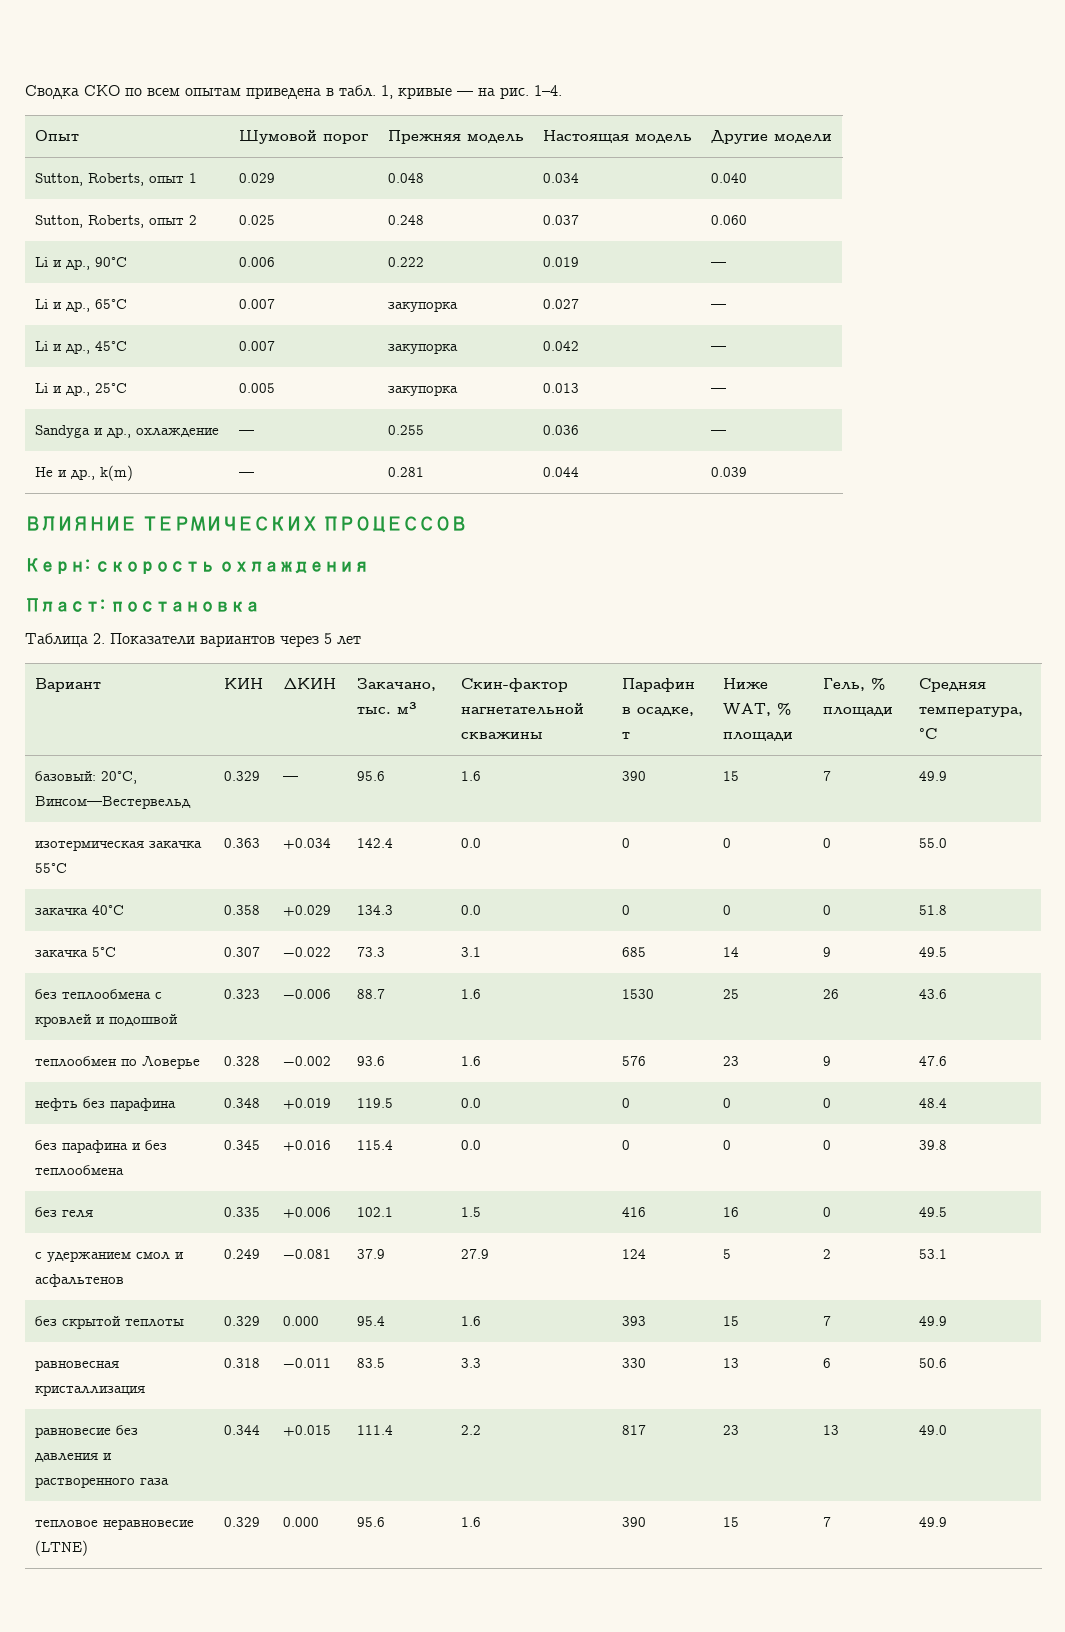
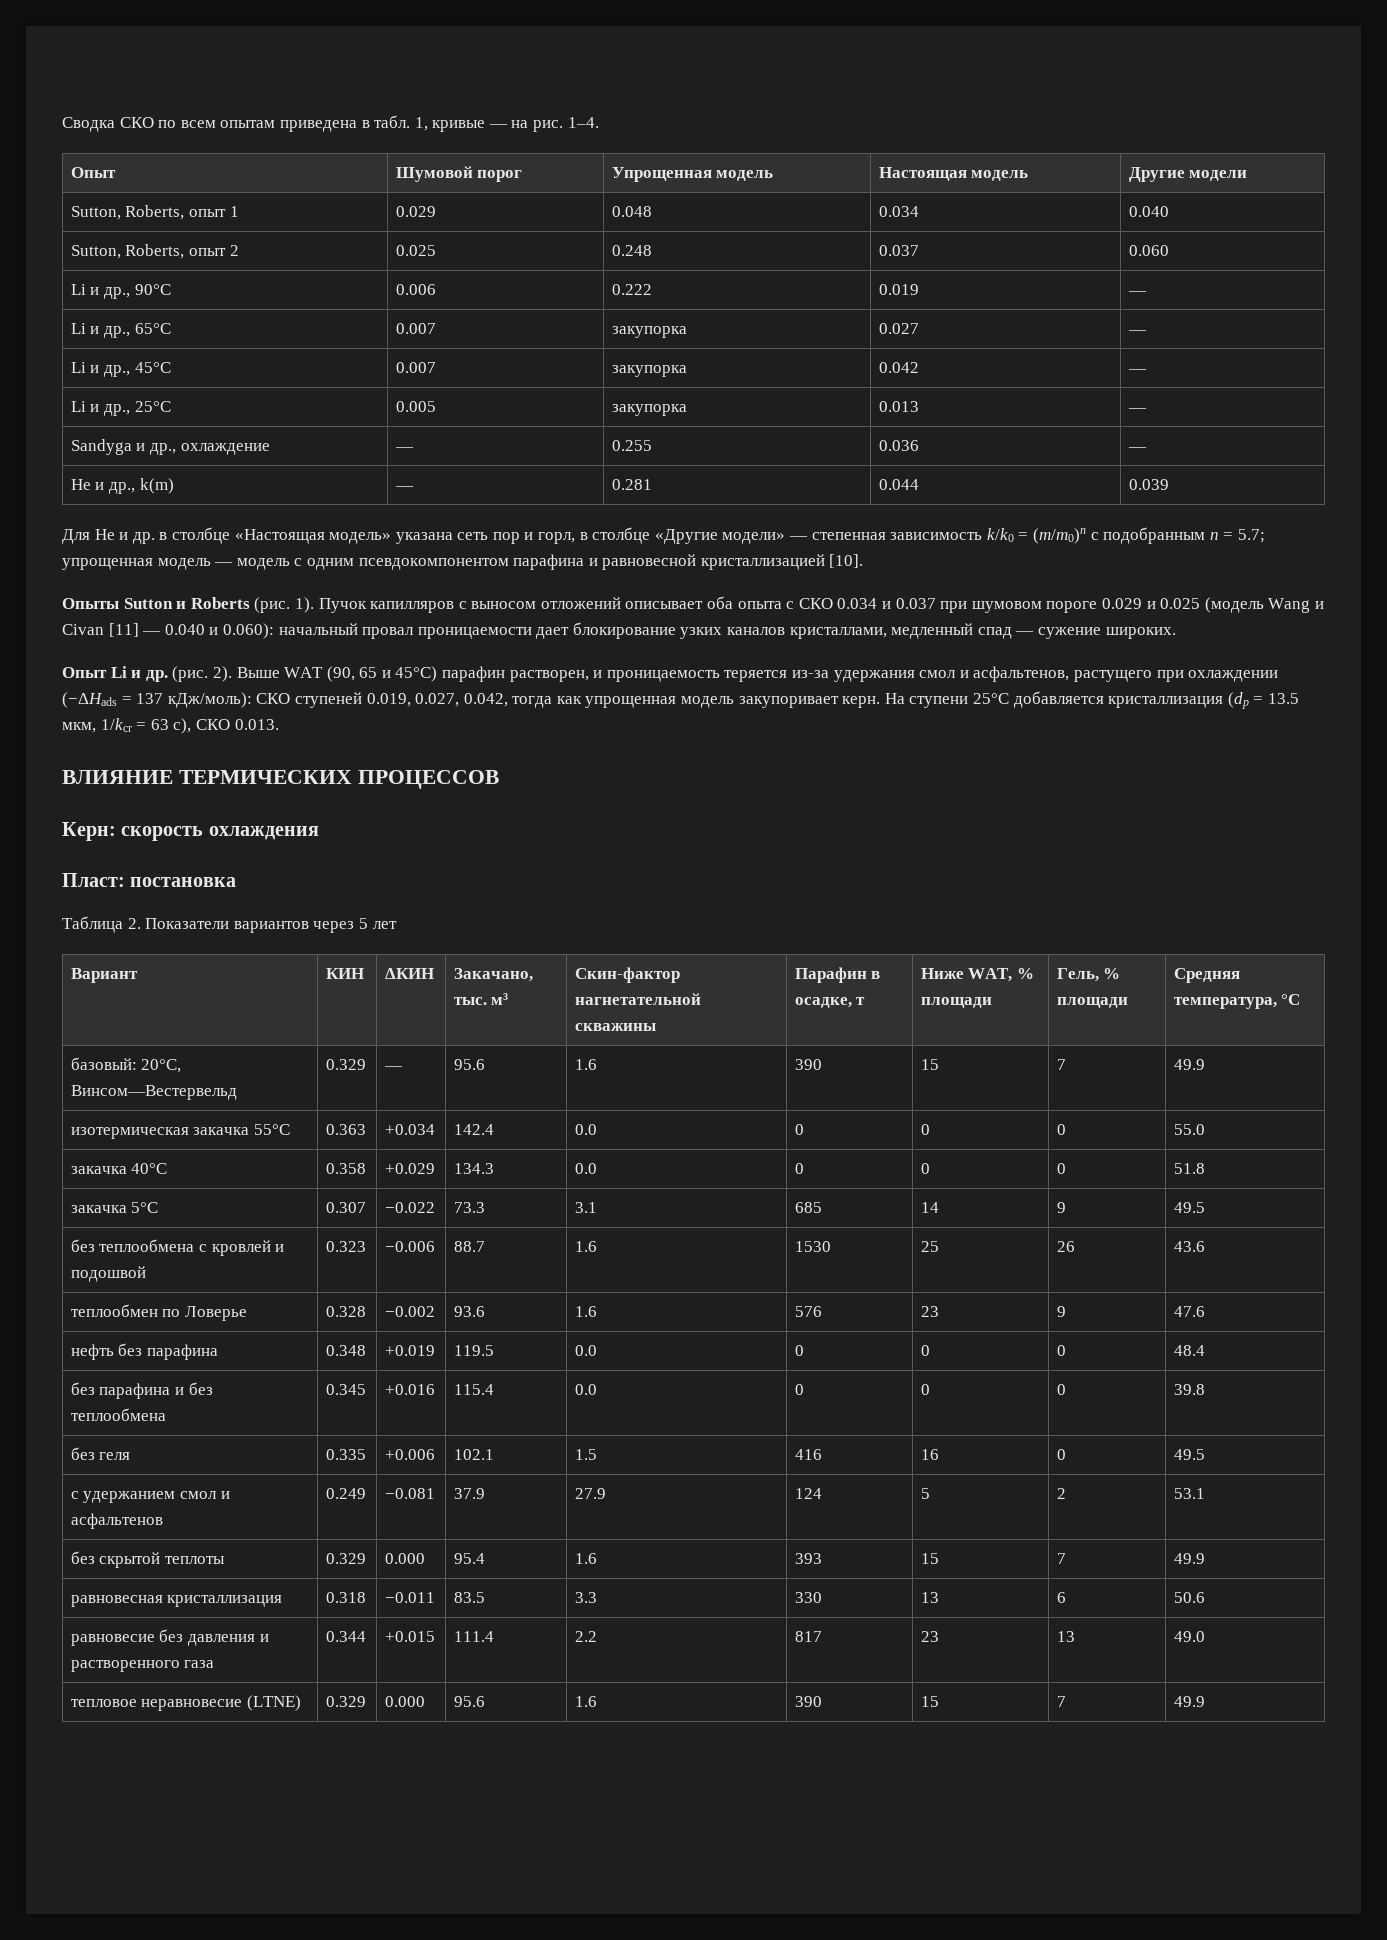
[387,130,461,144] Прежняя -> [611,167,712,182] Упрощенная
(747, 472) none -> [62,527,1265,544] [62,554,864,570] [62,596,1324,613] [62,622,1176,639] [62,666,1279,682] [62,691,1299,709] [62,718,279,734] // Для He и др. в столбце «Настоящая модель» указана сеть пор и горл, в столбце «Другие модели» — степенная зависимость k/k0 = (m/m0)n с подобранным n = 5.7; упрощенная модель — модель с одним псевдокомпонентом парафина и равновесной кристаллизацией [10]. // Опыты Sutton и Roberts (рис. 1). Пучок капилляров с выносом отложений описывает оба опыта с СКО 0.034 и 0.037 при шумовом пороге 0.029 и 0.025 (модель Wang и Civan [11] — 0.040 и 0.060): начальный провал проницаемости дает блокирование узких каналов кристаллами, медленный спад — сужение широких. // Опыт Li и др. (рис. 2). Выше WAT (90, 65 и 45°C) парафин растворен, и проницаемость теряется из-за удержания смол и асфальтенов, растущего при охлаждении (−ΔHads = 137 кДж/моль): СКО ступеней 0.019, 0.027, 0.042, тогда как упрощенная модель закупоривает керн. На ступени 25°C добавляется кристаллизация (dp = 13.5 мкм, 1/kcr = 63 с), СКО 0.013.

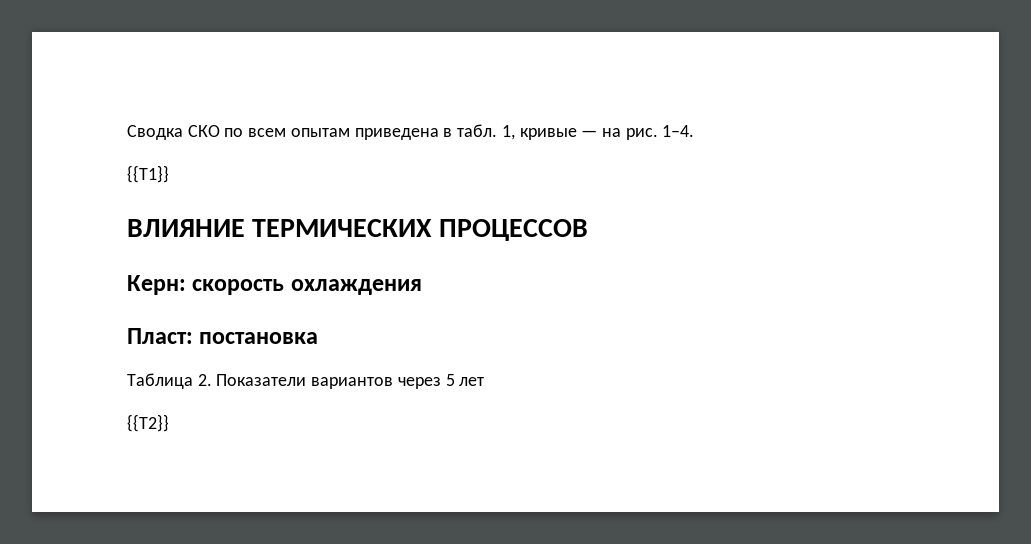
[70,167,116,178] [395,166,523,182] [611,167,774,182] [878,167,1029,181] [1128,167,1248,182] [70,205,239,220] [395,206,436,217] [611,206,652,217] [878,206,919,217] [1128,206,1169,217] [70,244,239,259] [395,245,436,256] [611,245,652,256] [878,245,919,256] [1128,245,1169,256] [70,284,171,299] [395,284,436,295] [611,284,652,295] [878,284,919,295] [1127,291,1147,295] [70,323,171,338] [395,323,436,334] [611,326,687,338] [878,323,919,334] [1127,330,1147,334] [70,362,171,377] [395,362,436,373] [611,365,687,377] [878,362,919,373] [1127,369,1147,373] [70,401,171,416] [395,401,436,412] [611,404,687,416] [878,401,919,412] [1127,408,1147,412] [70,439,270,455] [394,447,414,451] [611,440,652,451] [878,440,919,451] [1127,447,1147,451] [70,478,174,494] [394,486,414,490] [611,479,652,490] [878,479,919,490] [1128,479,1169,490] [62,527,1265,544] [62,554,864,570] [62,596,1324,613] [62,622,1176,639] [62,666,1279,682] [62,691,1299,709] [62,718,279,734] // Опыт | Шумовой порог | Упрощенная модель | Настоящая модель | Другие модели // Sutton, Roberts, опыт 1 | 0.029 | 0.048 | 0.034 | 0.040 // Sutton, Roberts, опыт 2 | 0.025 | 0.248 | 0.037 | 0.060 // Li и др., 90°C | 0.006 | 0.222 | 0.019 | — // Li и др., 65°C | 0.007 | закупорка | 0.027 | — // Li и др., 45°C | 0.007 | закупорка | 0.042 | — // Li и др., 25°C | 0.005 | закупорка | 0.013 | — // Sandyga и др., охлаждение | — | 0.255 | 0.036 | — // He и др., k(m) | — | 0.281 | 0.044 | 0.039 // Для He и др. в столбце «Настоящая модель» указана сеть пор и горл, в столбце «Другие модели» — степенная зависимость k/k0 = (m/m0)n с подобранным n = 5.7; упрощенная модель — модель с одним псевдокомпонентом парафина и равновесной кристаллизацией [10]. // Опыты Sutton и Roberts (рис. 1). Пучок капилляров с выносом отложений описывает оба опыта с СКО 0.034 и 0.037 при шумовом пороге 0.029 и 0.025 (модель Wang и Civan [11] — 0.040 и 0.060): начальный провал проницаемости дает блокирование узких каналов кристаллами, медленный спад — сужение широких. // Опыт Li и др. (рис. 2). Выше WAT (90, 65 и 45°C) парафин растворен, и проницаемость теряется из-за удержания смол и асфальтенов, растущего при охлаждении (−ΔHads = 137 кДж/моль): СКО ступеней 0.019, 0.027, 0.042, тогда как упрощенная модель закупоривает керн. На ступени 25°C добавляется кристаллизация (dp = 13.5 мкм, 1/kcr = 63 с), СКО 0.013. -> [127,165,169,183] // {{T1}}
[70,968,138,983] [325,968,364,979] [384,968,434,979] [453,968,533,982] [453,993,509,1005] [574,967,680,983] [574,993,701,1005] [574,1023,656,1031] [794,967,881,983] [794,997,866,1008] [920,968,1035,982] [920,997,992,1008] [1056,968,1121,982] [1056,997,1128,1008] [1173,968,1240,983] [1173,994,1301,1009] [70,1057,182,1073] [70,1085,237,1100] [325,1059,366,1070] [383,1066,403,1070] [453,1059,485,1070] [574,1059,597,1070] [794,1059,822,1070] [920,1059,939,1070] [1056,1059,1066,1070] [1173,1059,1205,1070] [70,1124,291,1139] [325,1124,366,1135] [384,1124,435,1135] [453,1124,494,1135] [574,1124,597,1135] [794,1124,804,1135] [920,1124,930,1135] [1056,1124,1066,1135] [1173,1124,1205,1135] [70,1163,168,1174] [325,1163,366,1174] [384,1163,435,1174] [453,1163,494,1174] [574,1163,597,1174] [794,1163,804,1174] [920,1163,930,1174] [1056,1163,1066,1174] [1173,1163,1205,1174] [70,1202,159,1213] [325,1202,366,1213] [384,1202,435,1213] [453,1202,485,1213] [574,1202,597,1213] [794,1202,822,1213] [920,1202,939,1213] [1056,1202,1066,1213] [1173,1202,1205,1213] [70,1239,285,1256] [70,1266,146,1282] [325,1241,366,1252] [384,1241,435,1252] [453,1241,485,1252] [574,1241,597,1252] [794,1241,831,1252] [920,1241,939,1252] [1056,1241,1075,1252] [1173,1241,1205,1252] [70,1304,248,1321] [325,1306,366,1317] [384,1306,435,1317] [453,1306,485,1317] [574,1306,597,1317] [794,1306,822,1317] [920,1306,939,1317] [1056,1306,1066,1317] [1173,1306,1205,1317] [70,1343,219,1360] [325,1345,366,1356] [384,1345,435,1356] [453,1345,494,1356] [574,1345,597,1356] [794,1345,804,1356] [920,1345,930,1356] [1056,1345,1066,1356] [1173,1345,1205,1356] [70,1382,213,1399] [70,1408,166,1421] [325,1384,366,1395] [384,1384,435,1395] [453,1384,494,1395] [574,1384,597,1395] [794,1384,804,1395] [920,1384,930,1395] [1056,1384,1066,1395] [1173,1384,1205,1395] [70,1447,131,1460] [325,1449,366,1460] [384,1449,435,1460] [453,1449,494,1460] [574,1449,597,1460] [794,1449,822,1460] [920,1449,939,1460] [1056,1449,1066,1460] [1173,1449,1205,1460] [70,1491,230,1503] [70,1513,163,1529] [325,1488,366,1499] [384,1488,435,1499] [453,1488,485,1499] [574,1488,606,1499] [794,1488,822,1499] [920,1488,930,1499] [1056,1488,1066,1499] [1173,1488,1205,1499] [70,1551,226,1568] [325,1553,366,1564] [384,1553,425,1564] [453,1553,485,1564] [574,1553,597,1564] [794,1553,822,1564] [920,1553,939,1564] [1056,1553,1066,1564] [1173,1553,1205,1564] [70,1595,283,1607] [325,1592,366,1603] [384,1592,435,1603] [453,1592,485,1603] [574,1592,597,1603] [794,1592,822,1603] [920,1592,939,1603] [1056,1592,1066,1603] [1173,1592,1205,1603] [70,1629,269,1646] [70,1660,215,1672] [325,1631,366,1642] [384,1631,435,1642] [453,1631,494,1642] [574,1631,597,1642] [794,1631,822,1642] [920,1631,939,1642] [1056,1631,1075,1642] [1173,1631,1205,1642] [70,1695,302,1711] [325,1696,366,1707] [384,1696,425,1707] [453,1696,485,1707] [574,1696,597,1707] [794,1696,822,1707] [920,1696,939,1707] [1056,1696,1066,1707] [1173,1696,1205,1707] // Вариант | КИН | ΔКИН | Закачано, тыс. м³ | Скин-фактор нагнетательной скважины | Парафин в осадке, т | Ниже WAT, % площади | Гель, % площади | Средняя температура, °C // базовый: 20°C, Винсом—Вестервельд | 0.329 | — | 95.6 | 1.6 | 390 | 15 | 7 | 49.9 // изотермическая закачка 55°C | 0.363 | +0.034 | 142.4 | 0.0 | 0 | 0 | 0 | 55.0 // закачка 40°C | 0.358 | +0.029 | 134.3 | 0.0 | 0 | 0 | 0 | 51.8 // закачка 5°C | 0.307 | −0.022 | 73.3 | 3.1 | 685 | 14 | 9 | 49.5 // без теплообмена с кровлей и подошвой | 0.323 | −0.006 | 88.7 | 1.6 | 1530 | 25 | 26 | 43.6 // теплообмен по Ловерье | 0.328 | −0.002 | 93.6 | 1.6 | 576 | 23 | 9 | 47.6 // нефть без парафина | 0.348 | +0.019 | 119.5 | 0.0 | 0 | 0 | 0 | 48.4 // без парафина и без теплообмена | 0.345 | +0.016 | 115.4 | 0.0 | 0 | 0 | 0 | 39.8 // без геля | 0.335 | +0.006 | 102.1 | 1.5 | 416 | 16 | 0 | 49.5 // с удержанием смол и асфальтенов | 0.249 | −0.081 | 37.9 | 27.9 | 124 | 5 | 2 | 53.1 // без скрытой теплоты | 0.329 | 0.000 | 95.4 | 1.6 | 393 | 15 | 7 | 49.9 // равновесная кристаллизация | 0.318 | −0.011 | 83.5 | 3.3 | 330 | 13 | 6 | 50.6 // равновесие без давления и растворенного газа | 0.344 | +0.015 | 111.4 | 2.2 | 817 | 23 | 13 | 49.0 // тепловое неравновесие (LTNE) | 0.329 | 0.000 | 95.6 | 1.6 | 390 | 15 | 7 | 49.9 -> [127,414,169,432] // {{T2}}

